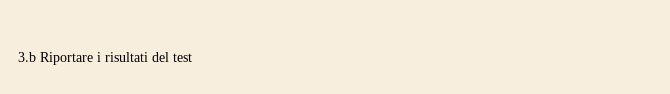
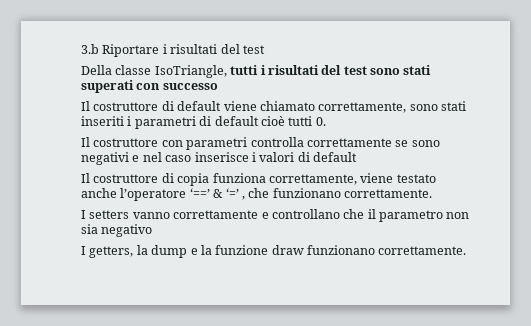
(192, 57) none -> [81,65,432,78] [81,80,218,93] [81,101,466,113] [81,116,326,129] [81,137,440,150] [81,152,357,165] [81,173,436,186] [81,188,432,201] [81,209,470,222] [81,224,153,237] [81,245,467,258] // Della classe IsoTriangle, tutti i risultati del test sono stati superati con successo // Il costruttore di default viene chiamato correttamente, sono stati inseriti i parametri di default cioè tutti 0. // Il costruttore con parametri controlla correttamente se sono negativi e nel caso inserisce i valori di default // Il costruttore di copia funziona correttamente, viene testato anche l’operatore ‘==’ & ‘=’ , che funzionano correttamente. // I setters vanno correttamente e controllano che il parametro non sia negativo // I getters, la dump e la funzione draw funzionano correttamente.

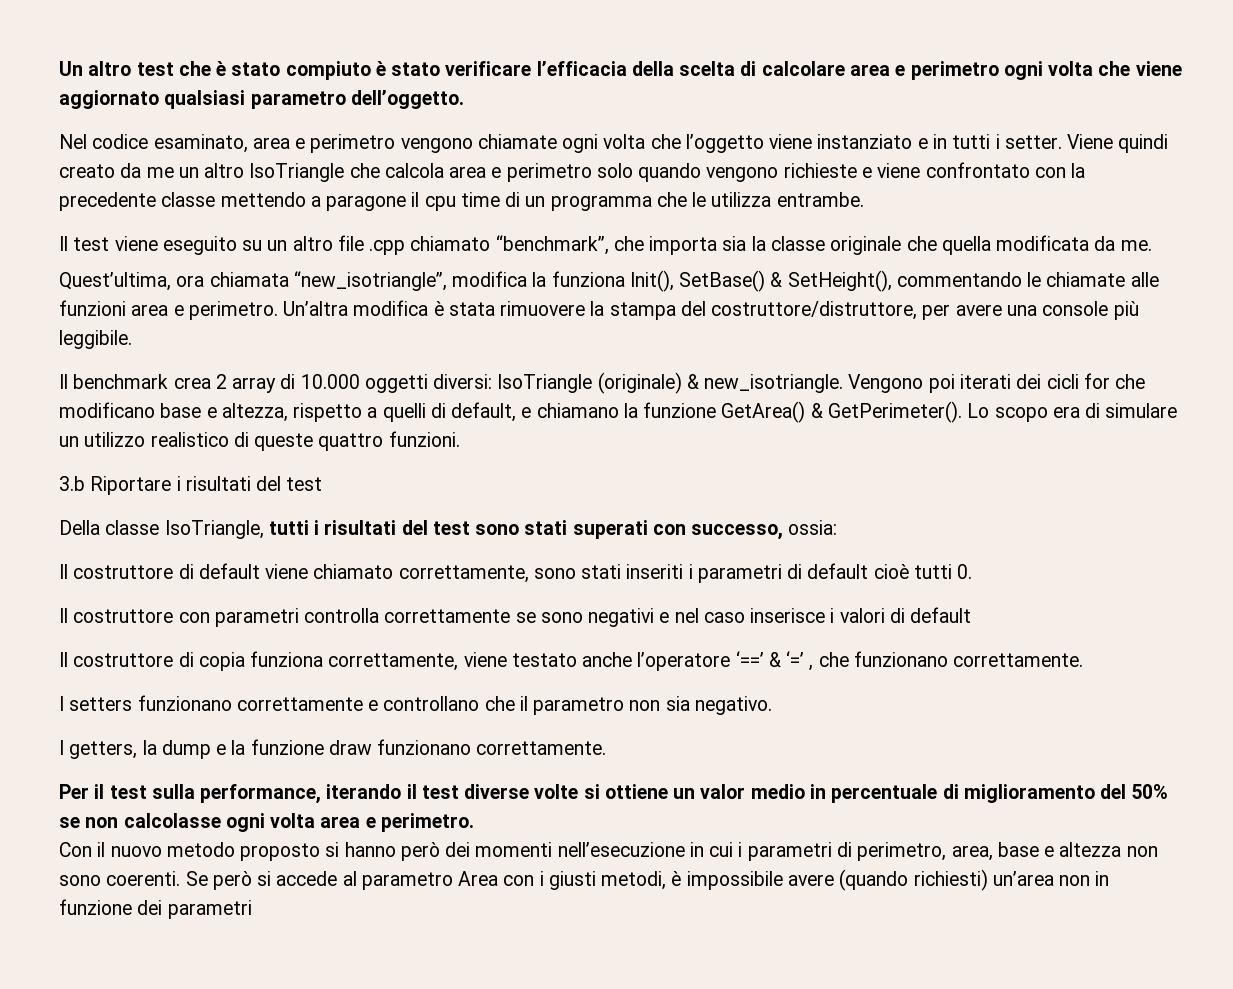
(81, 49) none -> [59,61,1182,80] [59,90,464,109] [59,134,1169,153] [59,162,1086,182] [59,192,864,211] [59,235,1152,255] [59,270,1159,292] [59,300,1139,320] [59,330,132,349] [59,372,1146,394] [59,401,1178,423] [59,431,460,451] Un altro test che è stato compiuto è stato verificare l’efficacia della scelta di calcolare area e perimetro ogni volta che viene aggiornato qualsiasi parametro dell’oggetto. // Nel codice esaminato, area e perimetro vengono chiamate ogni volta che l’oggetto viene instanziato e in tutti i setter. Viene quindi creato da me un altro IsoTriangle che calcola area e perimetro solo quando vengono richieste e viene confrontato con la precedente classe mettendo a paragone il cpu time di un programma che le utilizza entrambe. // Il test viene eseguito su un altro file .cpp chiamato “benchmark”, che importa sia la classe originale che quella modificata da me. // Quest’ultima, ora chiamata “new_isotriangle”, modifica la funziona Init(), SetBase() & SetHeight(), commentando le chiamate alle funzioni area e perimetro. Un’altra modifica è stata rimuovere la stampa del costruttore/distruttore, per avere una console più leggibile. // Il benchmark crea 2 array di 10.000 oggetti diversi: IsoTriangle (originale) & new_isotriangle. Vengono poi iterati dei cicli for che modificano base e altezza, rispetto a quelli di default, e chiamano la funzione GetArea() & GetPerimeter(). Lo scopo era di simulare un utilizzo realistico di queste quattro funzioni. //
[162,83,218,90] successo -> [691,520,838,540] successo, ossia:
[132,212,170,219] vanno -> [137,695,232,711] funzionano
[101,224,153,237] negativo -> [694,696,772,715] negativo.
(467, 250) none -> [59,784,1169,804] [59,813,474,832] [59,842,1158,861] [59,869,1110,891] [59,899,252,919] // Per il test sulla performance, iterando il test diverse volte si ottiene un valor medio in percentuale di miglioramento del 50% se non calcolasse ogni volta area e perimetro. // Con il nuovo metodo proposto si hanno però dei momenti nell’esecuzione in cui i parametri di perimetro, area, base e altezza non sono coerenti. Se però si accede al parametro Area con i giusti metodi, è impossibile avere (quando richiesti) un’area non in funzione dei parametri

